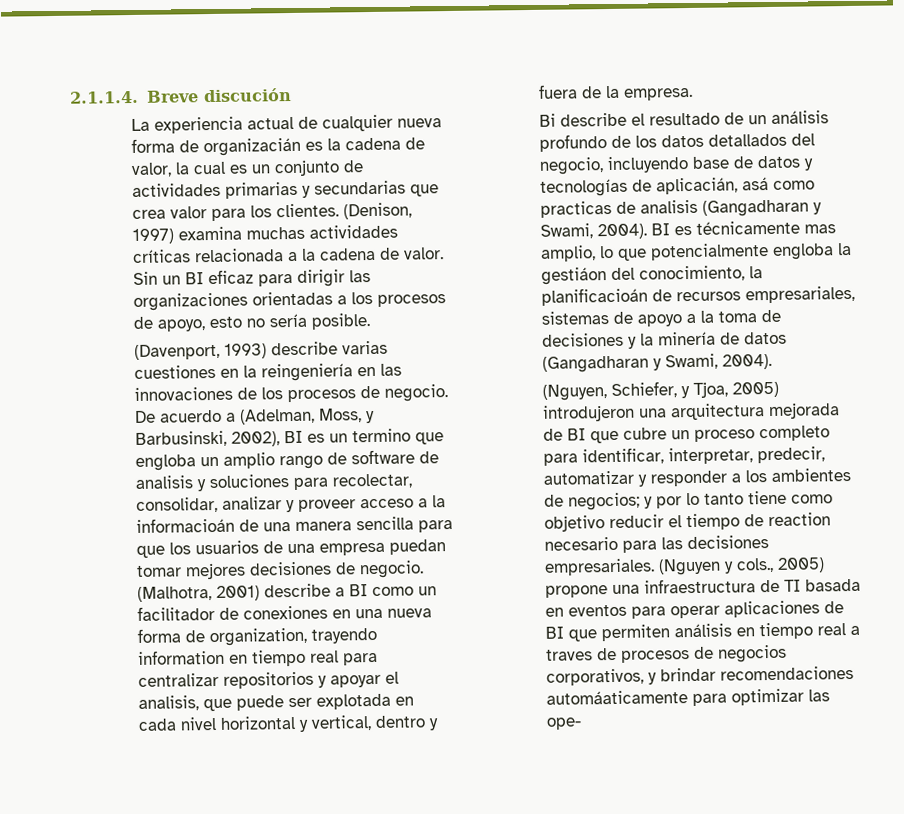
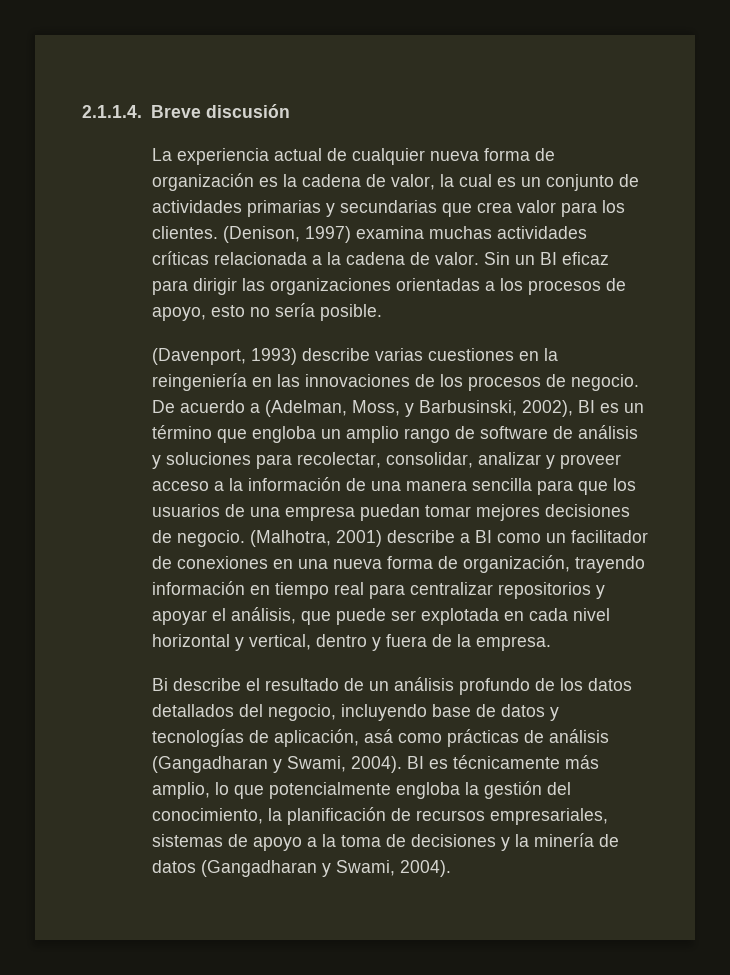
[202,87,292,103] discución -> [205,104,290,118] discusión
[203,137,302,157] organizacián -> [151,173,254,191] organización
[352,428,412,443] termino -> [151,425,212,439] término
[135,475,195,489] analisis -> [577,425,638,439] análisis
[136,517,236,533] informacioán -> [247,477,341,491] información
[209,627,378,647] [138,649,226,665] organization, trayendo information -> [462,555,645,573] [151,581,245,595] organización, trayendo información
[138,695,200,711] analisis, -> [230,607,296,624] análisis,
[656,177,739,195] aplicacián, -> [273,729,359,747] aplicación,
[540,199,699,218] practicas de analisis -> [446,729,609,747] prácticas de análisis
[804,224,837,234] mas -> [564,755,599,769] más
[541,267,608,285] gestiáon -> [483,781,542,799] gestión
[541,287,649,306] planificacioán -> [286,807,386,825] planificación
[542,381,780,401] [542,402,841,422] [543,425,831,444] [543,446,826,466] [543,467,852,487] [544,490,834,511] [544,512,832,532] [544,535,770,553] [544,557,826,576] [545,578,862,598] [545,600,845,619] [545,622,861,642] [546,644,788,663] [546,665,855,686] [546,688,831,706] [546,717,583,730] // (Nguyen, Schiefer, y Tjoa, 2005) introdujeron una arquitectura mejorada de BI que cubre un proceso completo para identificar, interpretar, predecir, automatizar y responder a los ambientes de negocios; y por lo tanto tiene como objetivo reducir el tiempo de reaction necesario para las decisiones empresariales. (Nguyen y cols., 2005) propone una infraestructura de TI basada en eventos para operar aplicaciones de BI que permiten análisis en tiempo real a traves de procesos de negocios corporativos, y brindar recomendaciones automáaticamente para optimizar las ope- -> (451, 868) none

